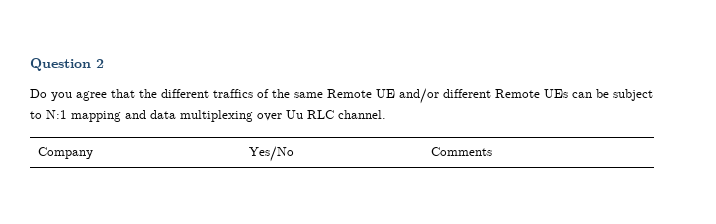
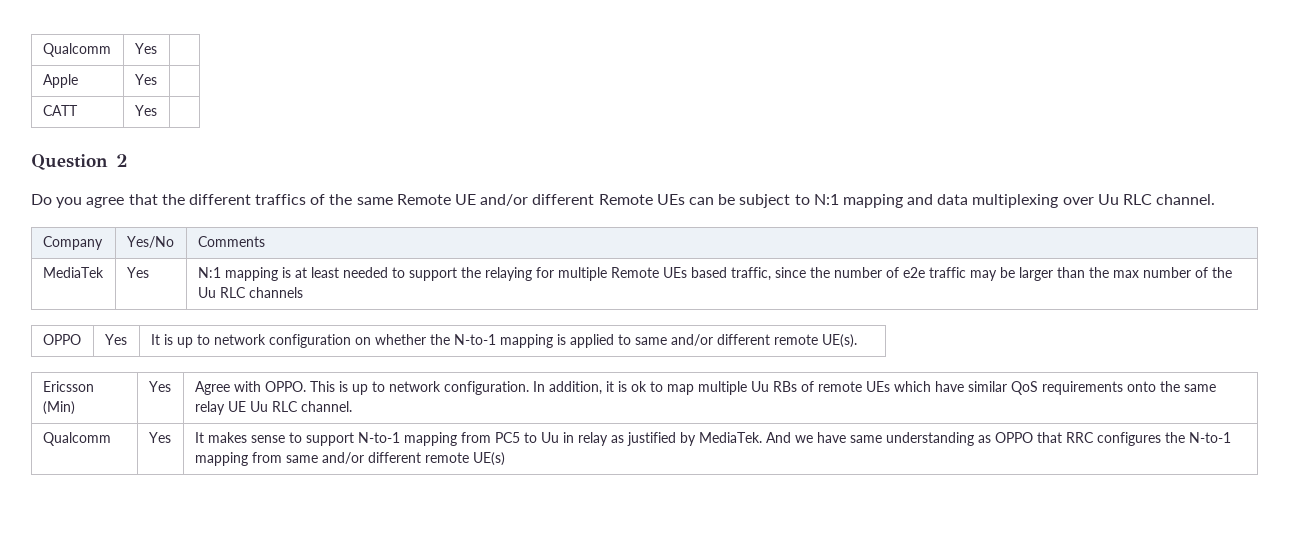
(30, 64) none -> [42,43,111,57] [134,43,157,54] [42,74,78,88] [134,74,157,85] [42,105,78,116] [134,105,157,116] Qualcomm | Yes | // Apple | Yes | // CATT | Yes | //
(492, 151) none -> [42,267,104,278] [126,267,149,278] [197,267,1232,281] [197,287,303,298] [42,334,81,345] [104,334,127,345] [150,334,857,348] [42,381,94,392] [42,401,75,415] [148,381,171,392] [194,381,1216,395] [194,401,352,415] [42,432,111,446] [148,432,171,443] [194,432,1231,446] [194,452,505,466] // MediaTek | Yes | N:1 mapping is at least needed to support the relaying for multiple Remote UEs based traffic, since the number of e2e traffic may be larger than the max number of the Uu RLC channels // OPPO | Yes | It is up to network configuration on whether the N-to-1 mapping is applied to same and/or different remote UE(s). // Ericsson (Min) | Yes | Agree with OPPO. This is up to network configuration. In addition, it is ok to map multiple Uu RBs of remote UEs which have similar QoS requirements onto the same relay UE Uu RLC channel. // Qualcomm | Yes | It makes sense to support N-to-1 mapping from PC5 to Uu in relay as justified by MediaTek. And we have same understanding as OPPO that RRC configures the N-to-1 mapping from same and/or different remote UE(s)

